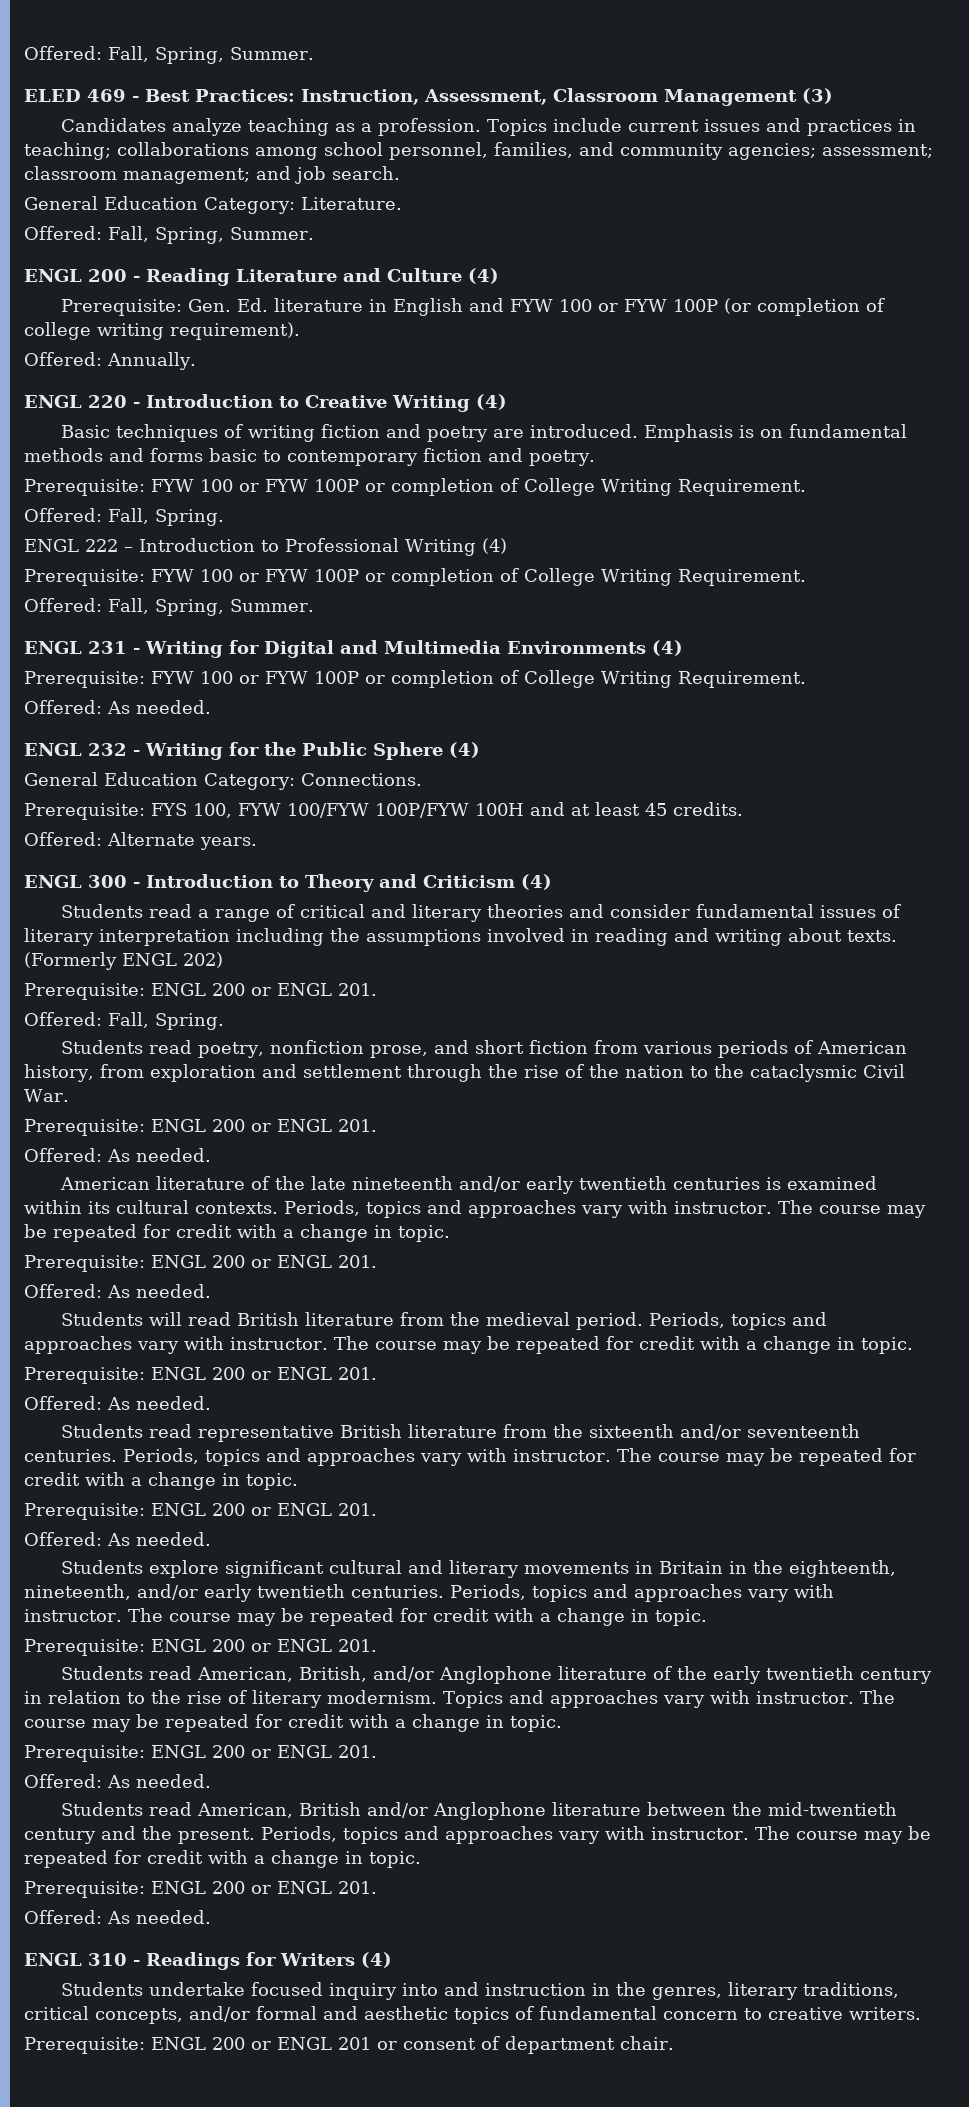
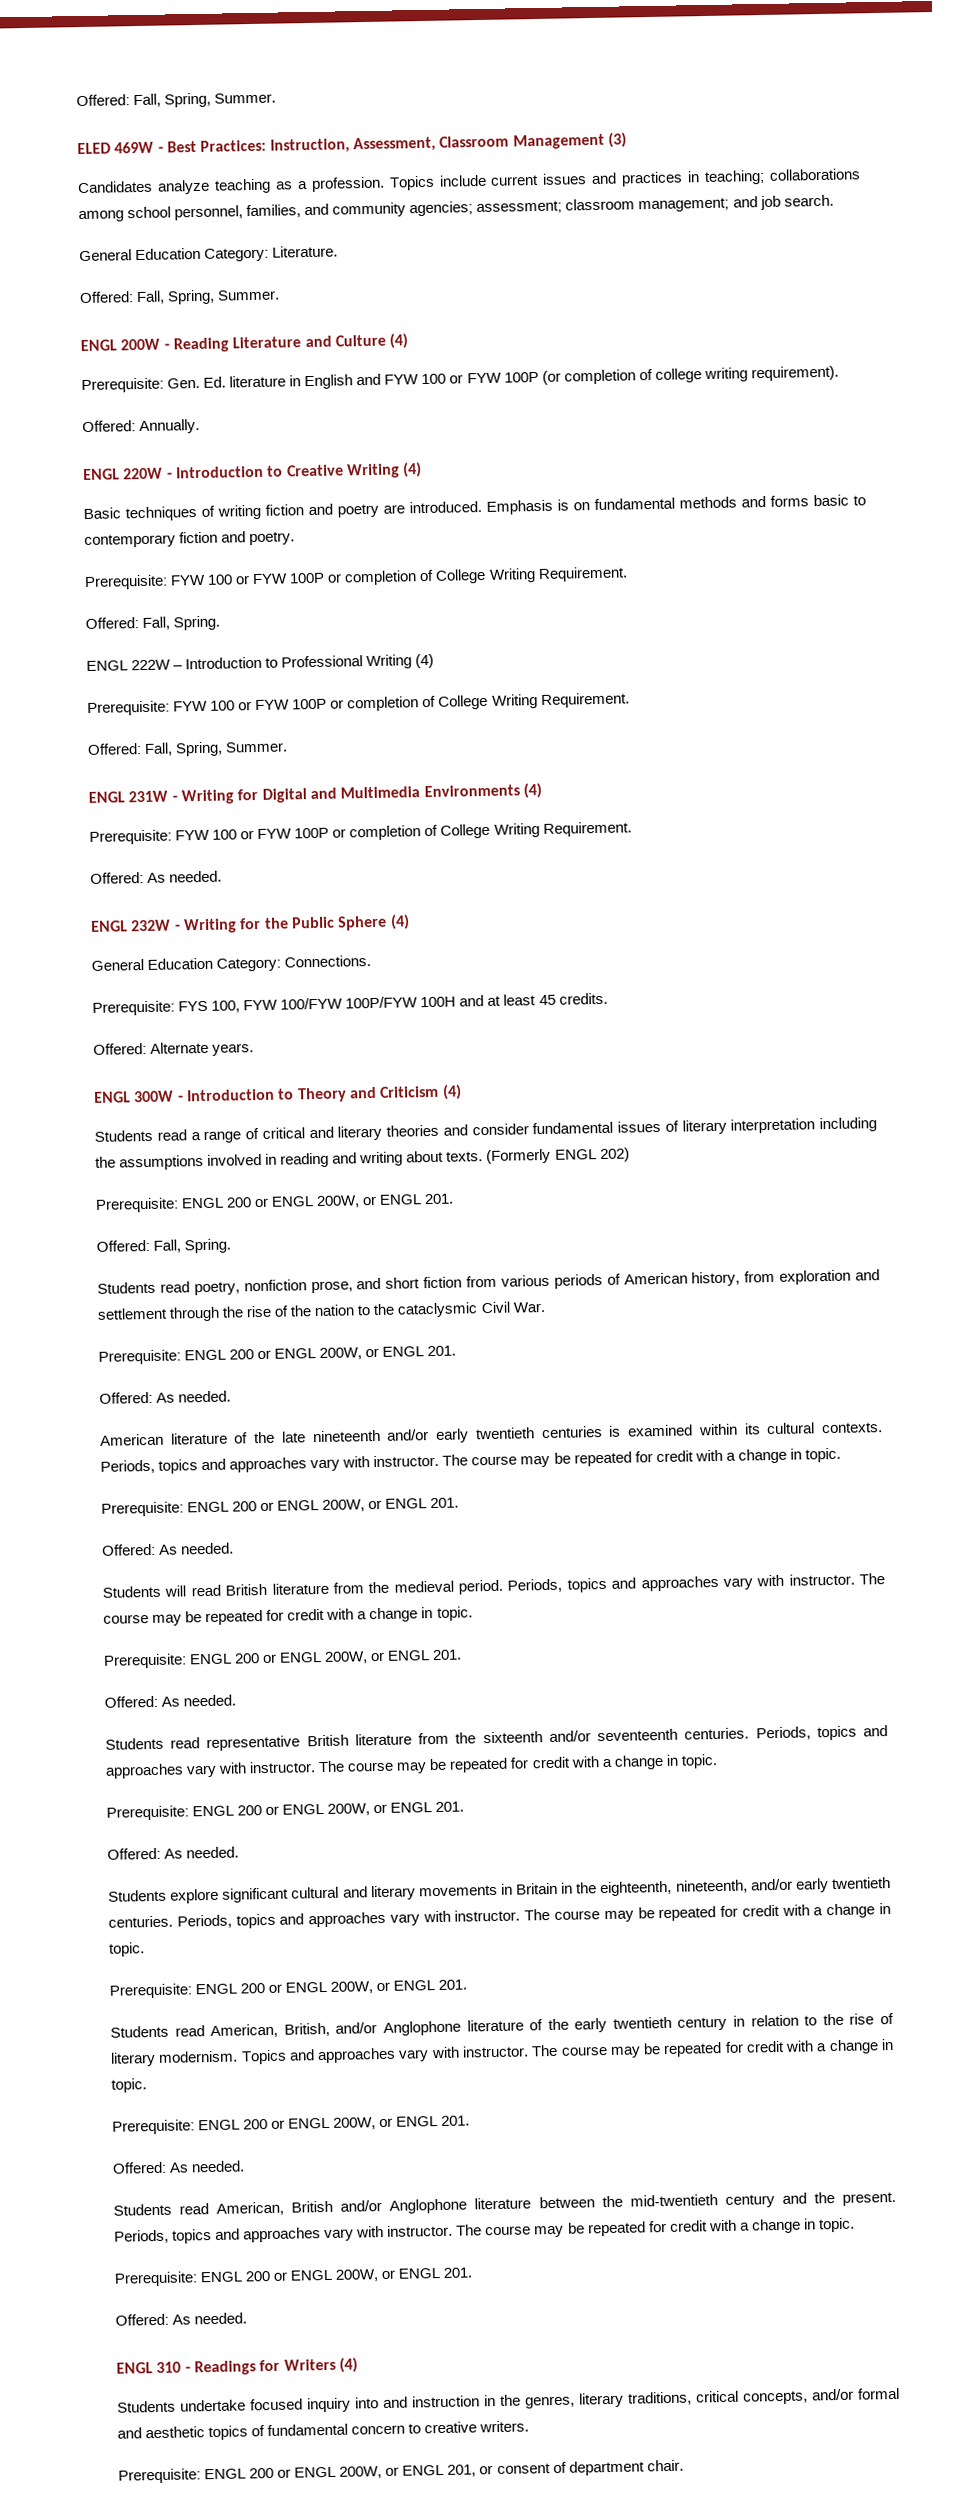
[87,89,126,102] 469 -> [114,141,155,154] 469W
[88,269,127,282] 200 -> [120,338,161,351] 200W
[88,395,127,408] 220 -> [123,467,164,480] 220W
[85,539,118,552] 222 -> [131,659,172,671] 222W
[88,641,127,654] 231 -> [128,790,169,803] 231W
[88,743,127,756] 232 -> [130,919,172,932] 232W
[88,875,127,888] 300 -> [134,1090,175,1103] 300W
(332, 989) none -> [316,1194,423,1209] 200W, or ENGL
(332, 1125) none -> [319,1346,425,1360] 200W, or ENGL
(332, 1261) none -> [322,1498,428,1512] 200W, or ENGL
(332, 1373) none -> [324,1650,431,1664] 200W, or ENGL
(332, 1509) none -> [327,1802,433,1816] 200W, or ENGL
(332, 1645) none -> [330,1980,436,1994] 200W, or ENGL
(332, 1751) none -> [333,2116,439,2130] 200W, or ENGL
(332, 1887) none -> [335,2267,441,2282] 200W, or ENGL
[338,2037,371,2050] 201 -> [339,2464,477,2479] 200W, or ENGL 201,

